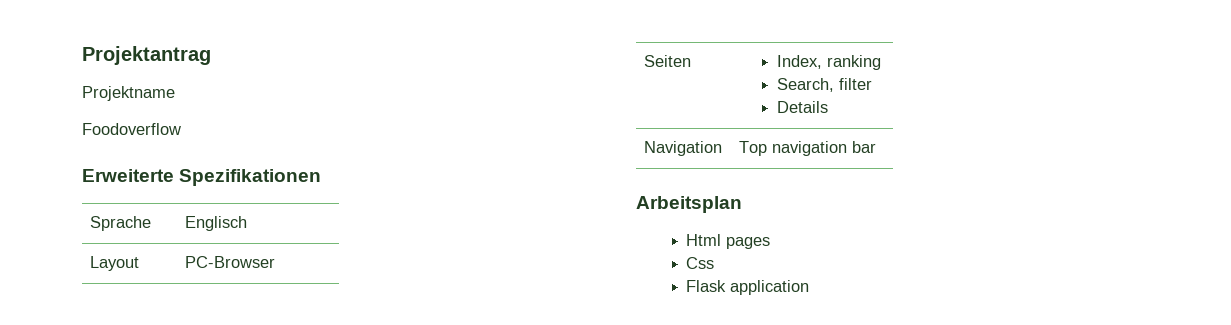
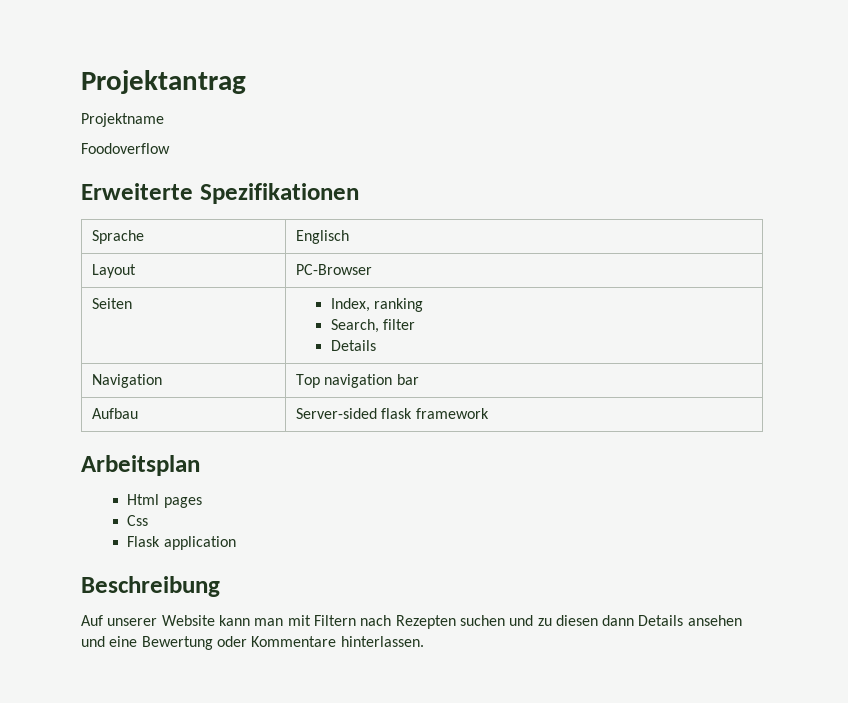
(877, 147) none -> [92,408,139,419] [296,408,489,419] // Aufbau | Server-sided flask framework
(810, 287) none -> [81,576,220,597] [81,615,742,629] [81,636,424,650] // Beschreibung // Auf unserer Website kann man mit Filtern nach Rezepten suchen und zu diesen dann Details ansehen und eine Bewertung oder Kommentare hinterlassen.

